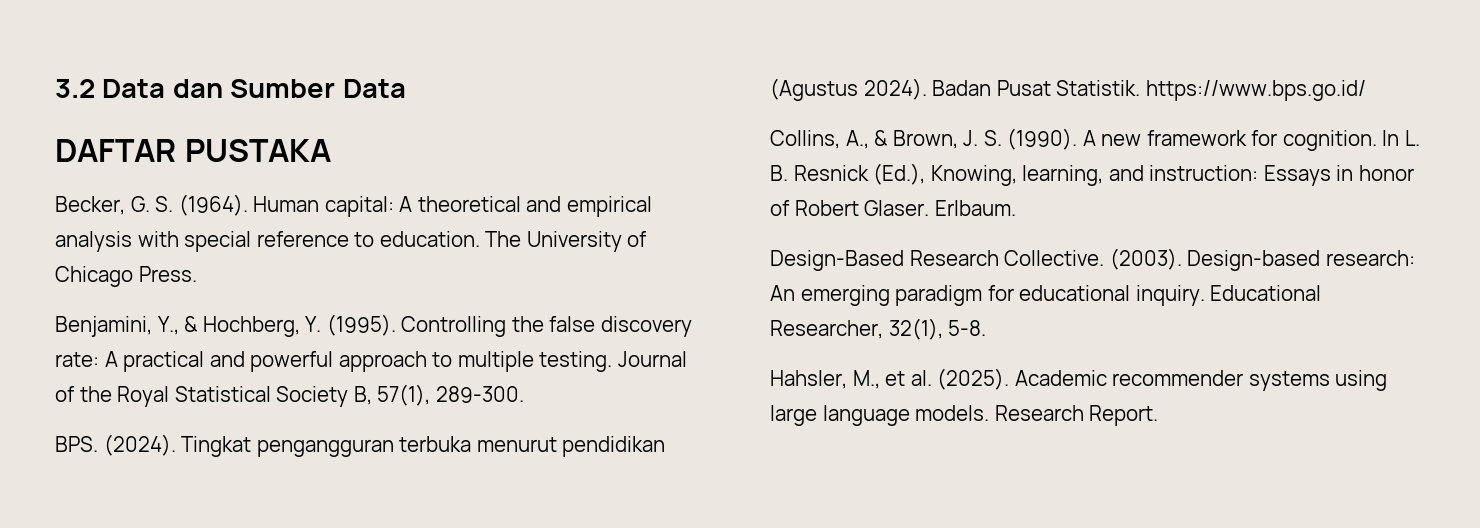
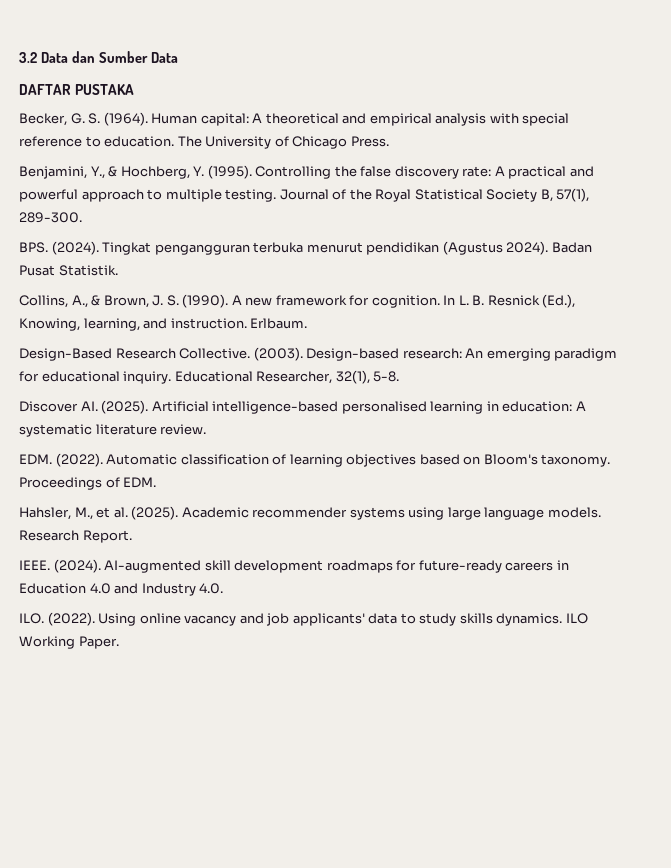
[1145,80,1366,101] https://www.bps.go.id/ -> (118, 270) none
[1149,165,1414,186] [770,200,930,216] instruction: Essays in honor of Robert Glaser. -> [170,318,247,329] instruction.
(987, 328) none -> [19,400,586,414] [19,424,207,437] [19,453,611,467] [19,477,157,490] // Discover AI. (2025). Artificial intelligence-based personalised learning in education: A systematic literature review. // EDM. (2022). Automatic classification of learning objectives based on Bloom's taxonomy. Proceedings of EDM.
(1159, 415) none -> [19,559,569,573] [19,583,224,596] [19,612,588,626] [19,636,119,649] // IEEE. (2024). AI-augmented skill development roadmaps for future-ready careers in Education 4.0 and Industry 4.0. // ILO. (2022). Using online vacancy and job applicants' data to study skills dynamics. ILO Working Paper.

